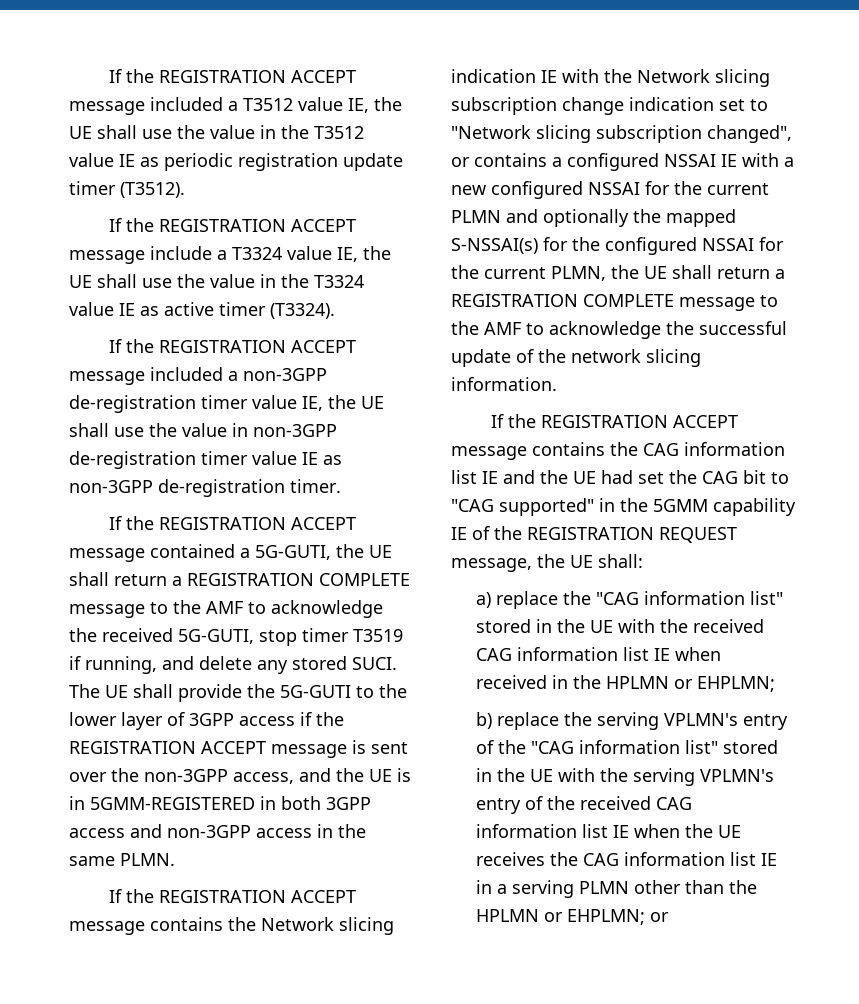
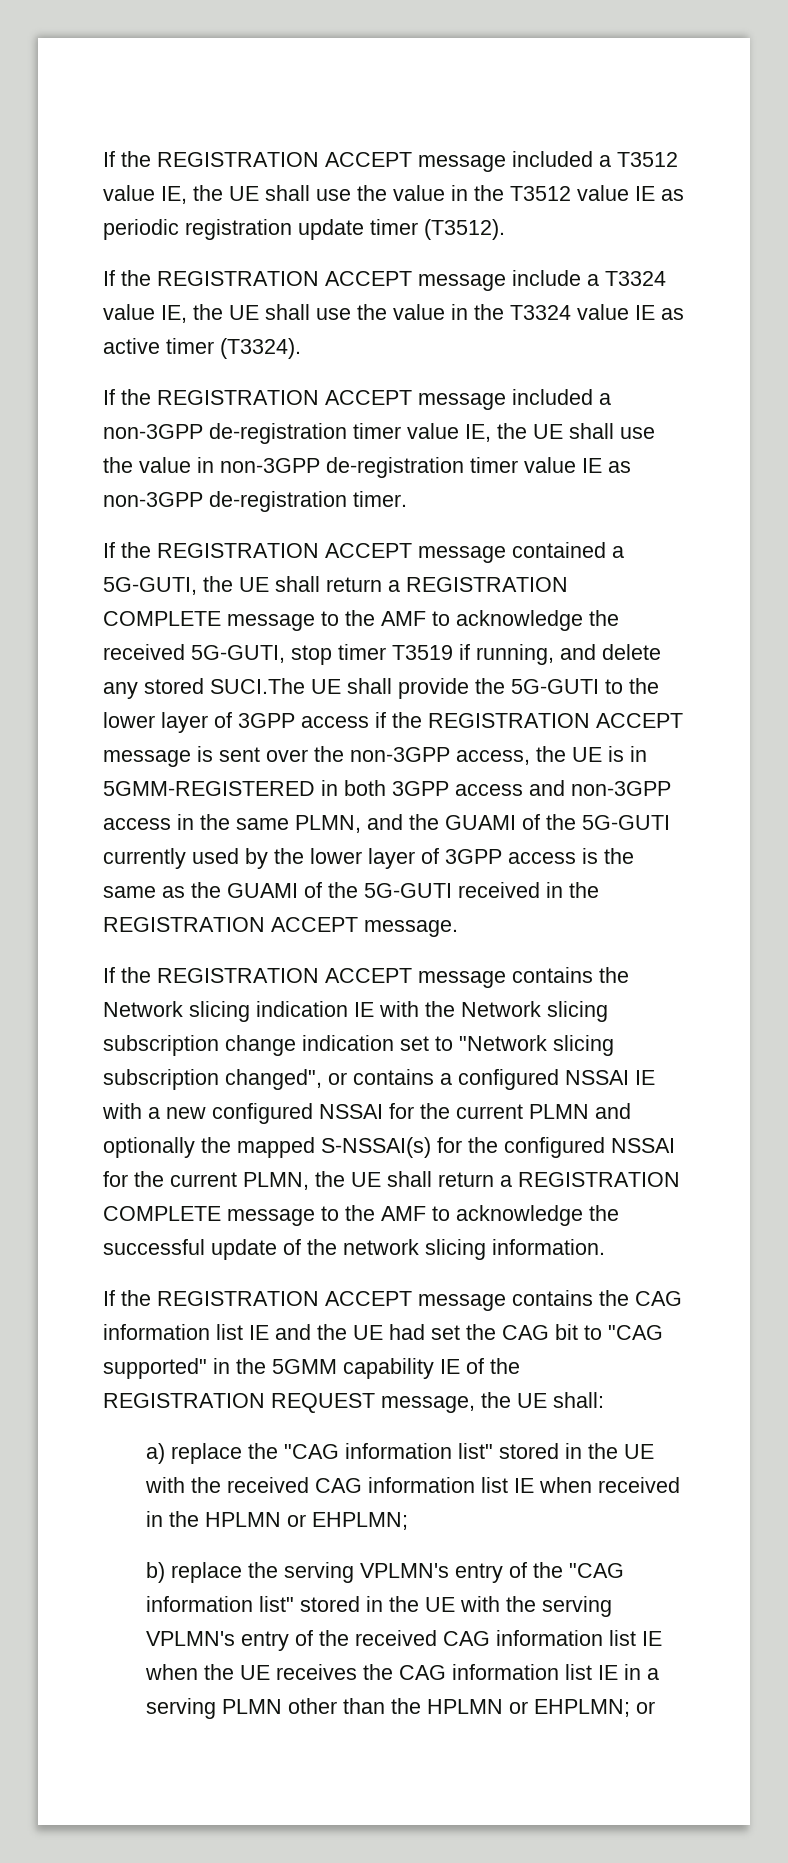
[352,657,397,670] [69,684,100,698] SUCI. The -> [210,678,305,694] SUCI.The
[299,768,331,782] and -> (530, 757) none
[120,853,175,866] PLMN. -> [295,814,670,833] [103,848,634,869] [103,882,599,898] [103,917,458,937] PLMN, and the GUAMI of the 5G-GUTI currently used by the lower layer of 3GPP access is the same as the GUAMI of the 5G-GUTI received in the REGISTRATION ACCEPT message.

